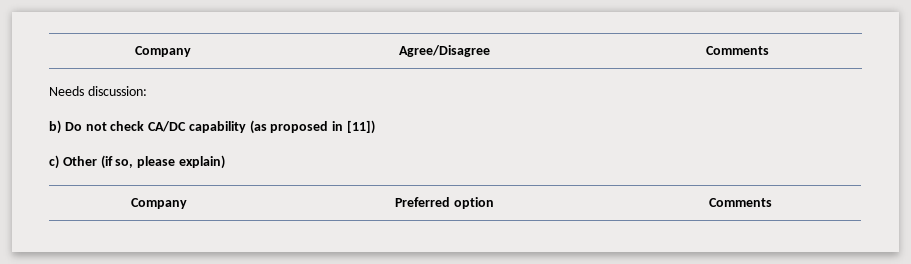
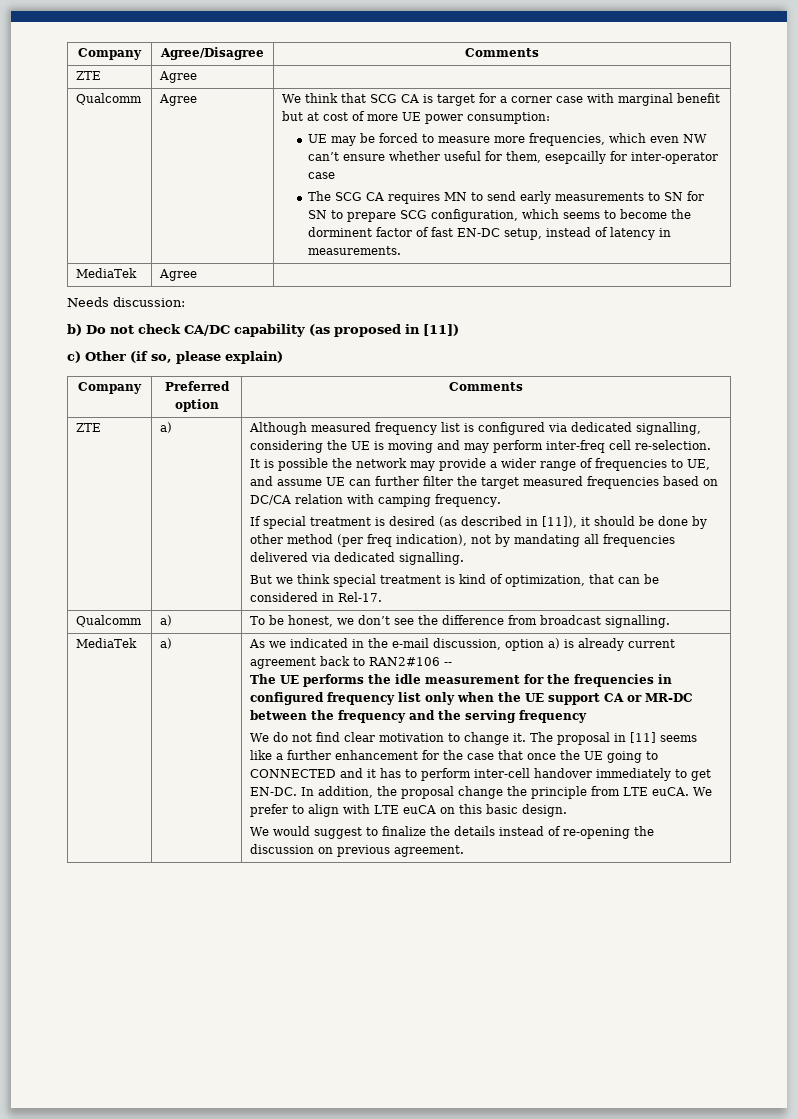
(769, 50) none -> [76,71,102,80] [159,71,198,83] [76,93,143,105] [159,94,198,106] [282,93,721,106] [282,111,551,124] [307,133,707,146] [307,151,718,164] [307,172,335,179] [307,191,704,204] [307,209,691,222] [307,227,671,240] [307,246,401,255] [76,268,138,278] [159,269,198,281] // ZTE | Agree | // Qualcomm | Agree | We think that SCG CA is target for a corner case with marginal benefit but at cost of more UE power consumption: // UE may be forced to measure more frequencies, which even NW can’t ensure whether useful for them, esepcailly for inter-operator case // The SCG CA requires MN to send early measurements to SN for SN to prepare SCG configuration, which seems to become the dorminent factor of fast EN-DC setup, instead of latency in measurements. // MediaTek | Agree |
(772, 202) none -> [76,423,102,432] [160,422,173,433] [249,422,702,435] [250,440,712,453] [250,458,711,471] [250,476,719,489] [250,494,502,507] [250,516,708,529] [250,534,676,547] [250,552,465,565] [250,574,660,587] [250,592,383,602] [76,615,143,627] [160,615,173,626] [250,615,671,628] [76,638,138,648] [160,638,173,649] [249,638,676,651] [250,656,453,669] [250,674,673,687] [250,692,694,705] [250,710,588,723] [250,732,698,745] [250,750,659,763] [250,768,712,781] [250,786,713,799] [250,804,568,817] [250,826,655,839] [250,844,465,857] // ZTE | a) | Although measured frequency list is configured via dedicated signalling, considering the UE is moving and may perform inter-freq cell re-selection. It is possible the network may provide a wider range of frequencies to UE, and assume UE can further filter the target measured frequencies based on DC/CA relation with camping frequency. // If special treatment is desired (as described in [11]), it should be done by other method (per freq indication), not by mandating all frequencies delivered via dedicated signalling. // But we think special treatment is kind of optimization, that can be considered in Rel-17. // Qualcomm | a) | To be honest, we don’t see the difference from broadcast signalling. // MediaTek | a) | As we indicated in the e-mail discussion, option a) is already current agreement back to RAN2#106 -- // The UE performs the idle measurement for the frequencies in configured frequency list only when the UE support CA or MR-DC between the frequency and the serving frequency // We do not find clear motivation to change it. The proposal in [11] seems like a further enhancement for the case that once the UE going to CONNECTED and it has to perform inter-cell handover immediately to get EN-DC. In addition, the proposal change the principle from LTE euCA. We prefer to align with LTE euCA on this basic design. // We would suggest to finalize the details instead of re-opening the discussion on previous agreement.

